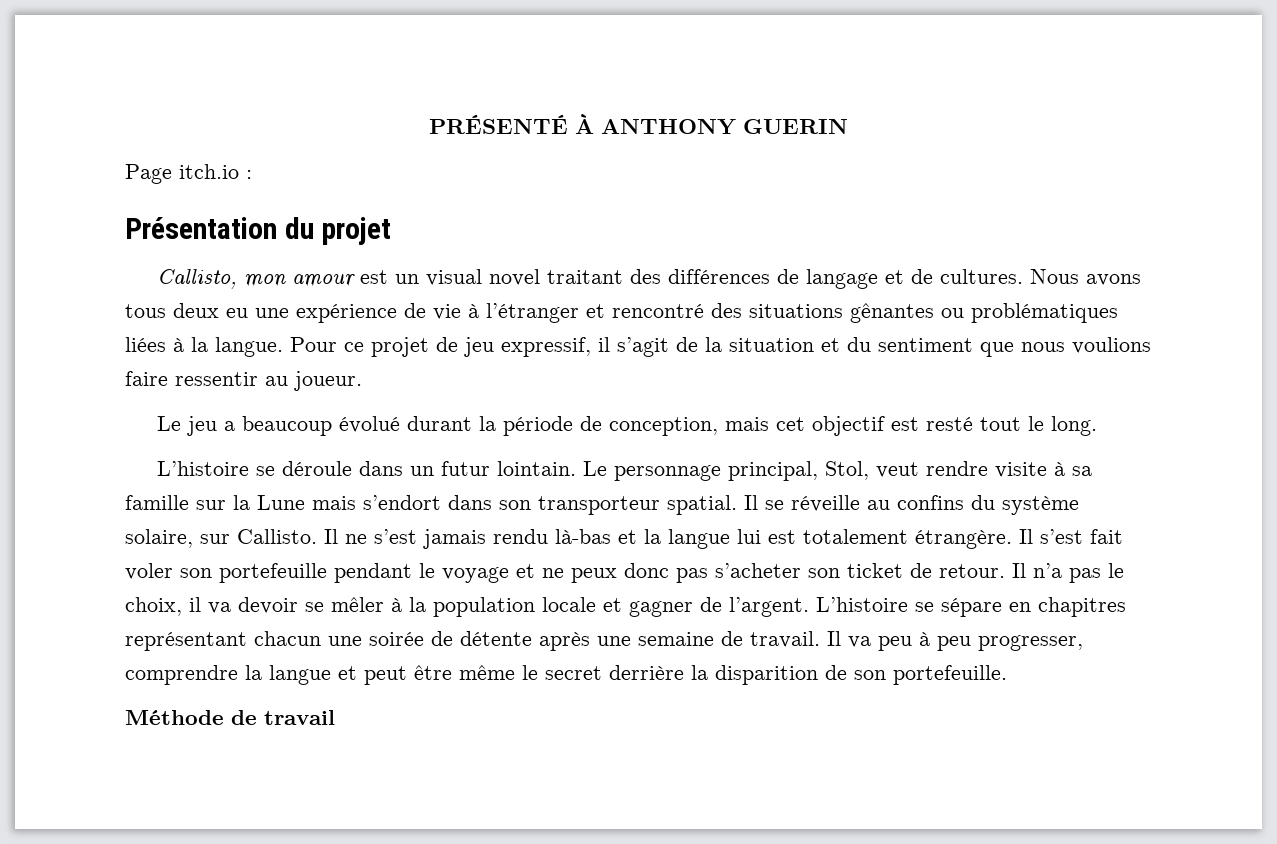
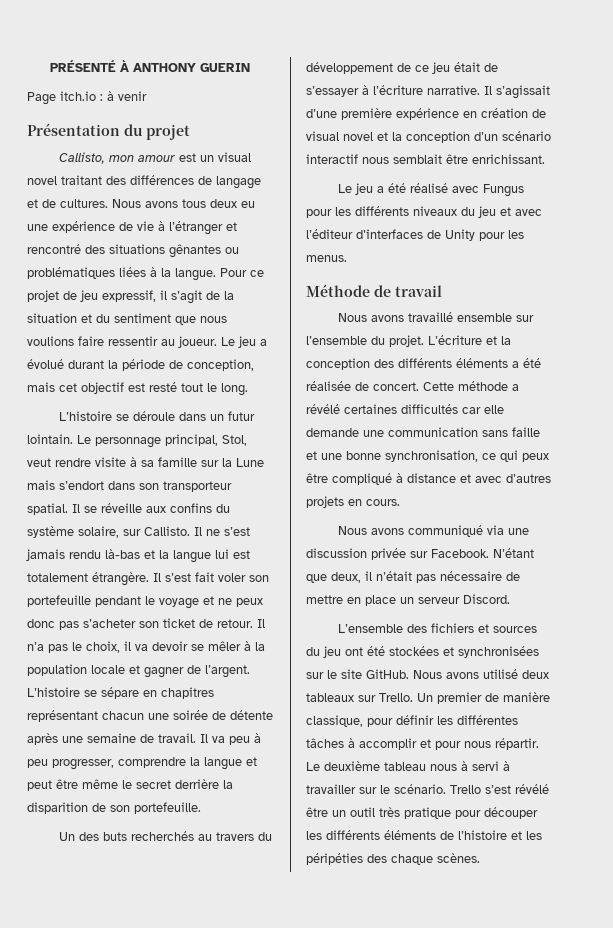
(252, 174) none -> [107,91,147,101] à venir
[157,416,333,436] // Le jeu a beaucoup -> [221,336,267,348] Le jeu a
[867,500,890,510] au -> [146,506,166,513] aux
[125,710,335,725] Méthode de travail -> [58,831,272,841] [306,62,498,74] [306,85,550,99] [306,108,546,120] [306,131,551,143] [306,154,545,164] [337,183,524,197] [306,206,542,218] [306,229,524,241] [306,255,347,262] [306,284,442,297] [337,312,534,322] [306,335,511,347] [306,358,541,370] [306,381,519,391] [306,404,504,414] [306,427,540,437] [306,450,549,462] [306,473,551,485] [306,496,400,508] [337,525,529,537] [306,548,534,560] [306,571,520,583] [306,594,510,606] [337,623,537,633] [306,646,539,658] [306,669,549,679] [306,692,550,704] [306,715,518,727] [306,738,539,750] [306,761,510,771] [306,784,549,794] [306,807,538,819] [306,830,542,840] [306,853,480,865] Un des buts recherchés au travers du développement de ce jeu était de s’essayer à l’écriture narrative. Il s’agissait d’une première expérience en création de visual novel et la conception d’un scénario interactif nous semblait être enrichissant. // Le jeu a été réalisé avec Fungus pour les différents niveaux du jeu et avec l’éditeur d’interfaces de Unity pour les menus. // Méthode de travail // Nous avons travaillé ensemble sur l’ensemble du projet. L’écriture et la conception des différents éléments a été réalisée de concert. Cette méthode a révélé certaines difficultés car elle demande une communication sans faille et une bonne synchronisation, ce qui peux être compliqué à distance et avec d’autres projets en cours. // Nous avons communiqué via une discussion privée sur Facebook. N’étant que deux, il n’était pas nécessaire de mettre en place un serveur Discord. // L’ensemble des fichiers et sources du jeu ont été stockées et synchronisées sur le site GitHub. Nous avons utilisé deux tableaux sur Trello. Un premier de manière classique, pour définir les différentes tâches à accomplir et pour nous répartir. Le deuxième tableau nous à servi à travailler sur le scénario. Trello s’est révélé être un outil très pratique pour découper les différents éléments de l’histoire et les péripéties des chaque scènes.

